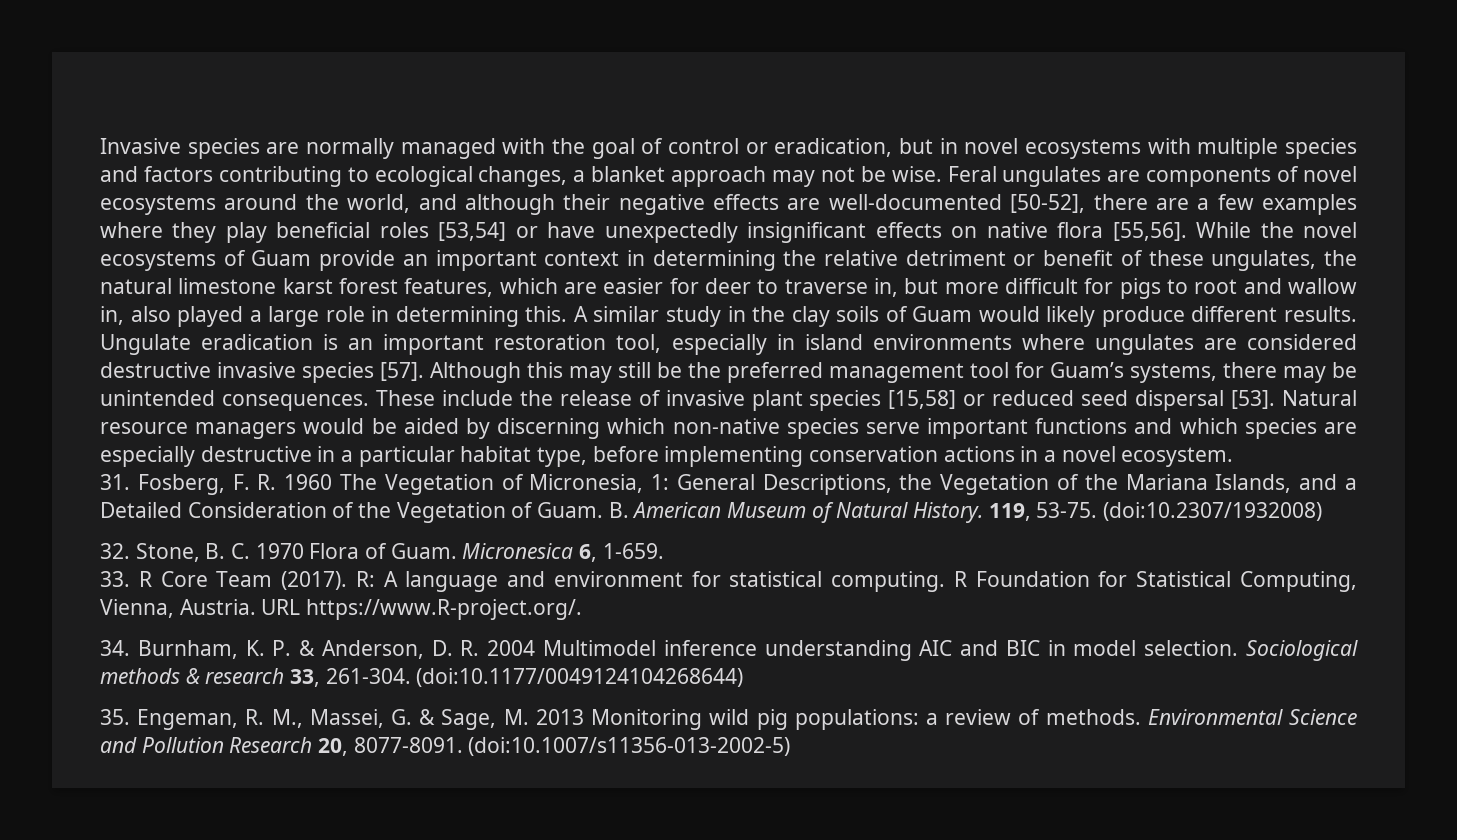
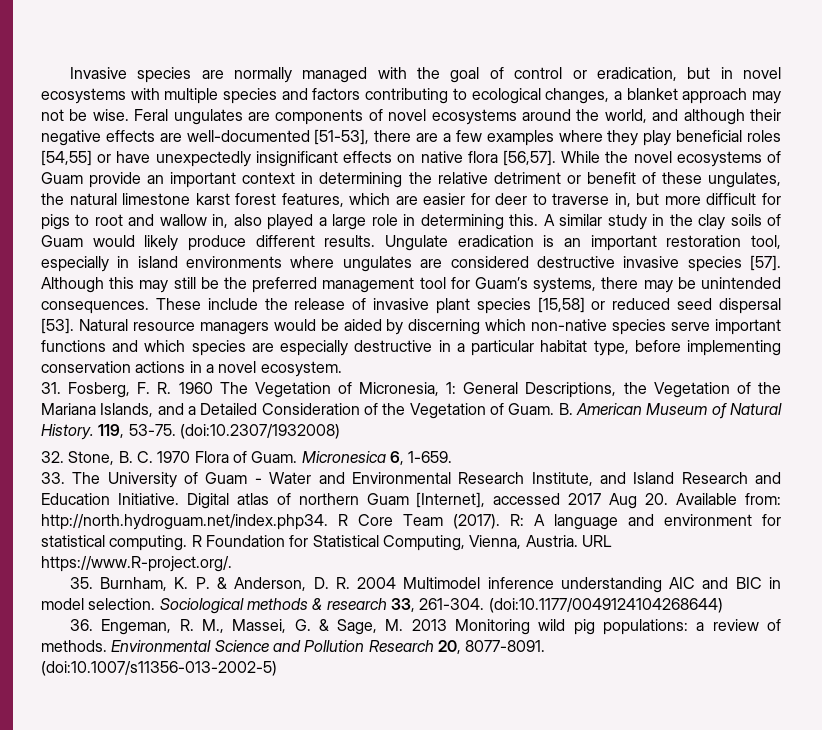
[1010,194,1086,213] [50-52], -> [314,129,370,145] [51-53],
[438,222,507,241] [53,54] -> [41,150,92,166] [54,55]
[1112,222,1187,241] [55,56]. -> [502,150,556,166] [56,57].
(130, 579) none -> [72,472,781,488] [41,492,781,509] [41,514,328,530] The University of Guam - Water and Environmental Research Institute, and Island Research and Education Initiative. Digital atlas of northern Guam [Internet], accessed 2017 Aug 20. Available from: http://north.hydroguam.net/index.php34.
[100,640,130,656] 34. -> [69,577,93,589] 35.
[100,709,130,725] 35. -> [69,619,93,631] 36.

